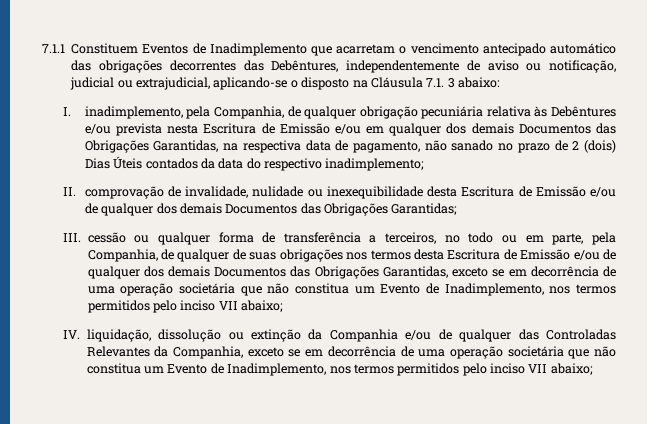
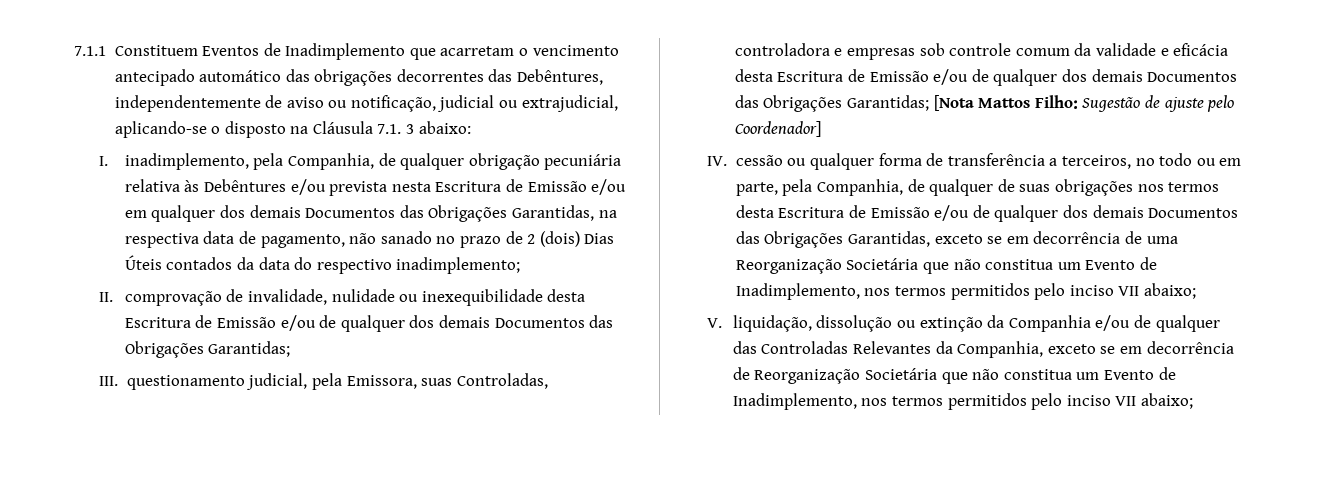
(82, 237) none -> [126,373,548,390] [734,43,1229,60] [734,69,1238,86] [734,95,1235,112] [734,121,821,137] [707,156,728,166] questionamento judicial, pela Emissora, suas Controladas, controladora e empresas sob controle comum da validade e eficácia desta Escritura de Emissão e/ou de qualquer dos demais Documentos das Obrigações Garantidas; [Nota Mattos Filho: Sugestão de ajuste pelo Coordenador] // IV.
[120,283,235,296] operação societária -> [735,258,919,274] Reorganização Societária
[63,330,81,339] IV. -> [707,318,723,328] V.
[418,346,564,359] uma operação societária -> [754,368,937,384] Reorganização Societária

